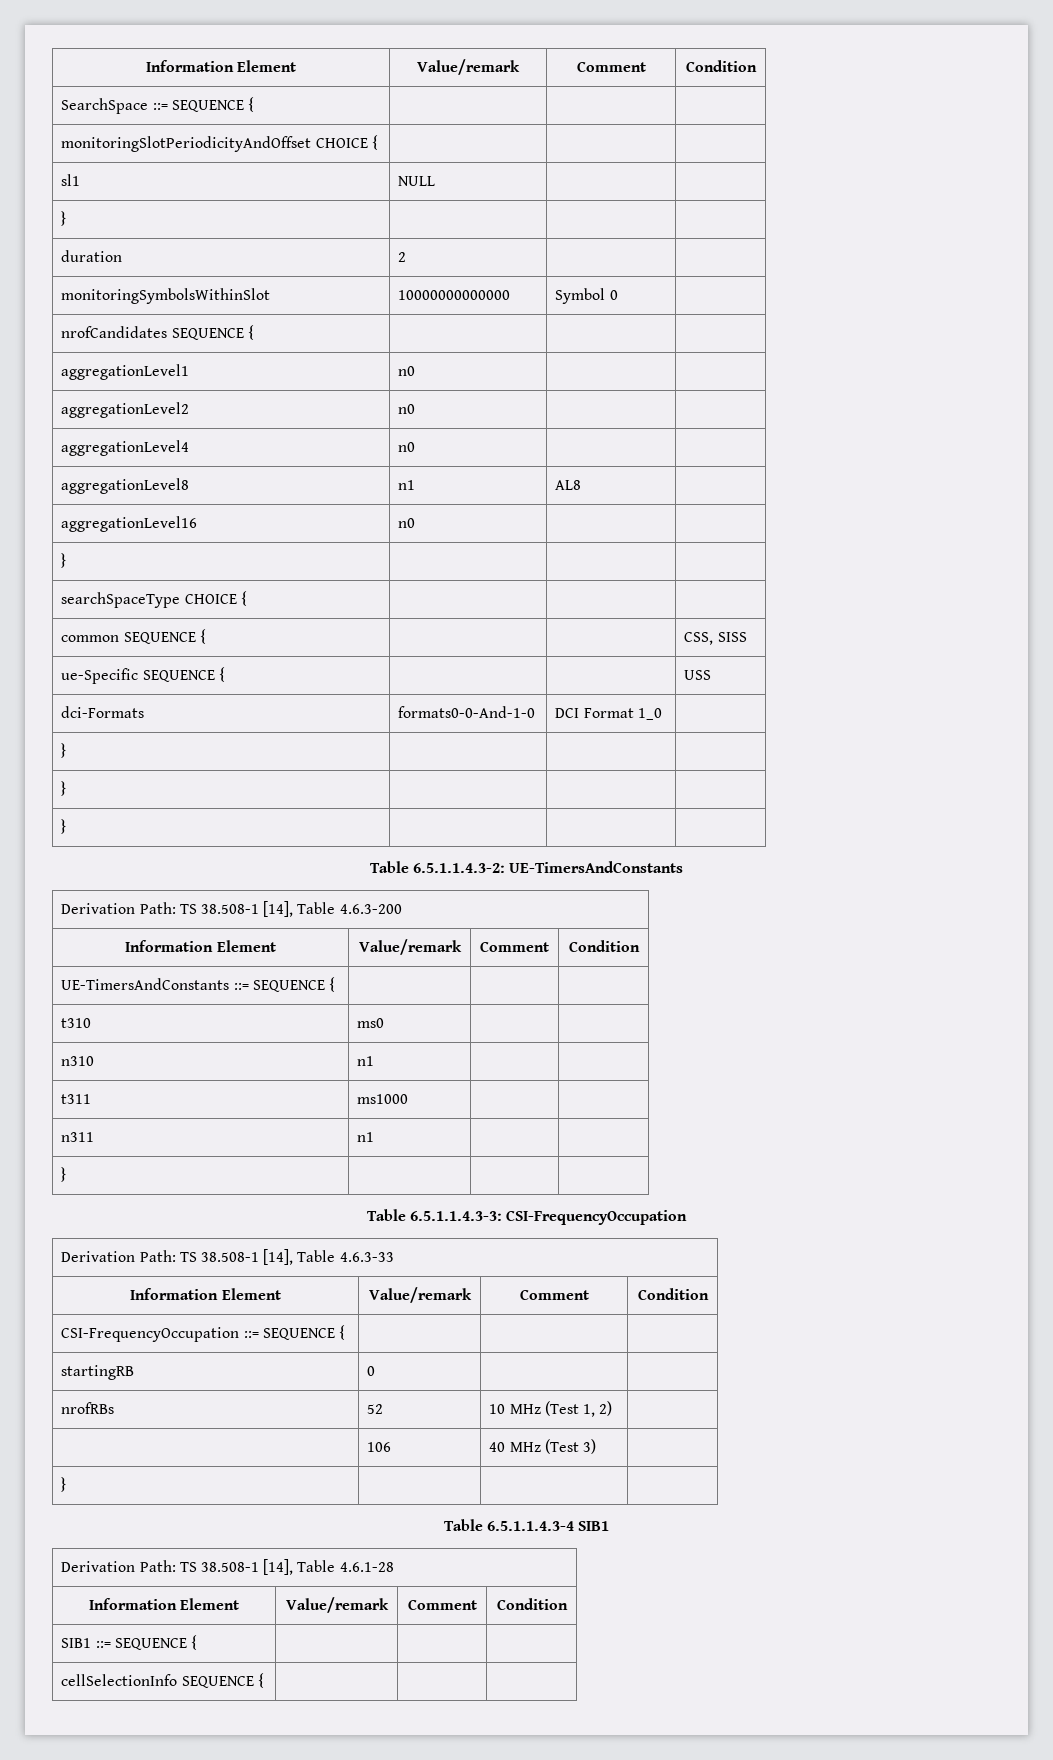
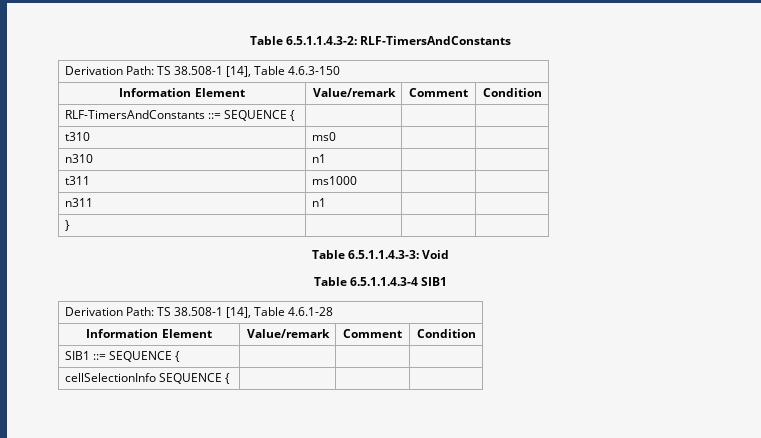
[145,60,297,72] [417,59,520,75] [576,61,646,72] [685,60,757,72] [61,97,255,114] [61,135,378,152] [61,174,81,186] [398,176,436,186] [61,211,67,226] [61,250,123,262] [398,252,407,262] [61,288,271,304] [398,290,511,300] [555,288,618,304] [61,325,254,340] [61,364,190,380] [398,366,416,376] [61,402,190,418] [398,404,416,414] [61,440,190,456] [398,442,416,452] [61,478,190,494] [398,480,416,490] [555,480,582,490] [61,516,198,532] [398,518,416,528] [61,553,67,568] [61,591,247,608] [61,629,206,644] [684,632,747,645] [61,667,225,684] [684,670,712,680] [61,706,145,718] [398,706,536,718] [555,708,662,720] [61,743,67,758] [61,781,67,796] [61,819,67,834] Information Element | Value/remark | Comment | Condition // SearchSpace ::= SEQUENCE { | | | // monitoringSlotPeriodicityAndOffset CHOICE { | | | // sl1 | NULL | | // } | | | // duration | 2 | | // monitoringSymbolsWithinSlot | 10000000000000 | Symbol 0 | // nrofCandidates SEQUENCE { | | | // aggregationLevel1 | n0 | | // aggregationLevel2 | n0 | | // aggregationLevel4 | n0 | | // aggregationLevel8 | n1 | AL8 | // aggregationLevel16 | n0 | | // } | | | // searchSpaceType CHOICE { | | | // common SEQUENCE { | | | CSS, SISS // ue-Specific SEQUENCE { | | | USS // dci-Formats | formats0-0-And-1-0 | DCI Format 1_0 | // } | | | // } | | | // } | | | // -> (249, 40) none
[509,861,684,873] [61,901,402,917] [125,940,276,952] [358,939,462,955] [480,941,549,952] [568,940,640,952] [61,978,230,990] UE-TimersAndConstants // Derivation Path: TS 38.508-1 [14], Table 4.6.3-200 // Information Element | Value/remark | Comment | Condition // UE-TimersAndConstants -> [360,36,512,45] [64,66,341,77] [119,88,245,97] [312,88,396,97] [409,88,468,97] [482,88,542,97] [64,110,205,119] RLF-TimersAndConstants // Derivation Path: TS 38.508-1 [14], Table 4.6.3-150 // Information Element | Value/remark | Comment | Condition // RLF-TimersAndConstants
[506,1210,688,1225] [61,1249,394,1265] [130,1288,281,1300] [368,1287,472,1303] [519,1289,589,1300] [637,1288,709,1300] [61,1325,346,1342] [61,1365,135,1380] [367,1366,376,1376] [61,1402,115,1414] [367,1404,384,1414] [489,1401,613,1417] [367,1442,392,1452] [489,1439,597,1454] [61,1477,67,1492] CSI-FrequencyOccupation // Derivation Path: TS 38.508-1 [14], Table 4.6.3-33 // Information Element | Value/remark | Comment | Condition // CSI-FrequencyOccupation ::= SEQUENCE { | | | // startingRB | 0 | | // nrofRBs | 52 | 10 MHz (Test 1, 2) | // | 106 | 40 MHz (Test 3) | // } | | | -> [422,250,450,259] Void

